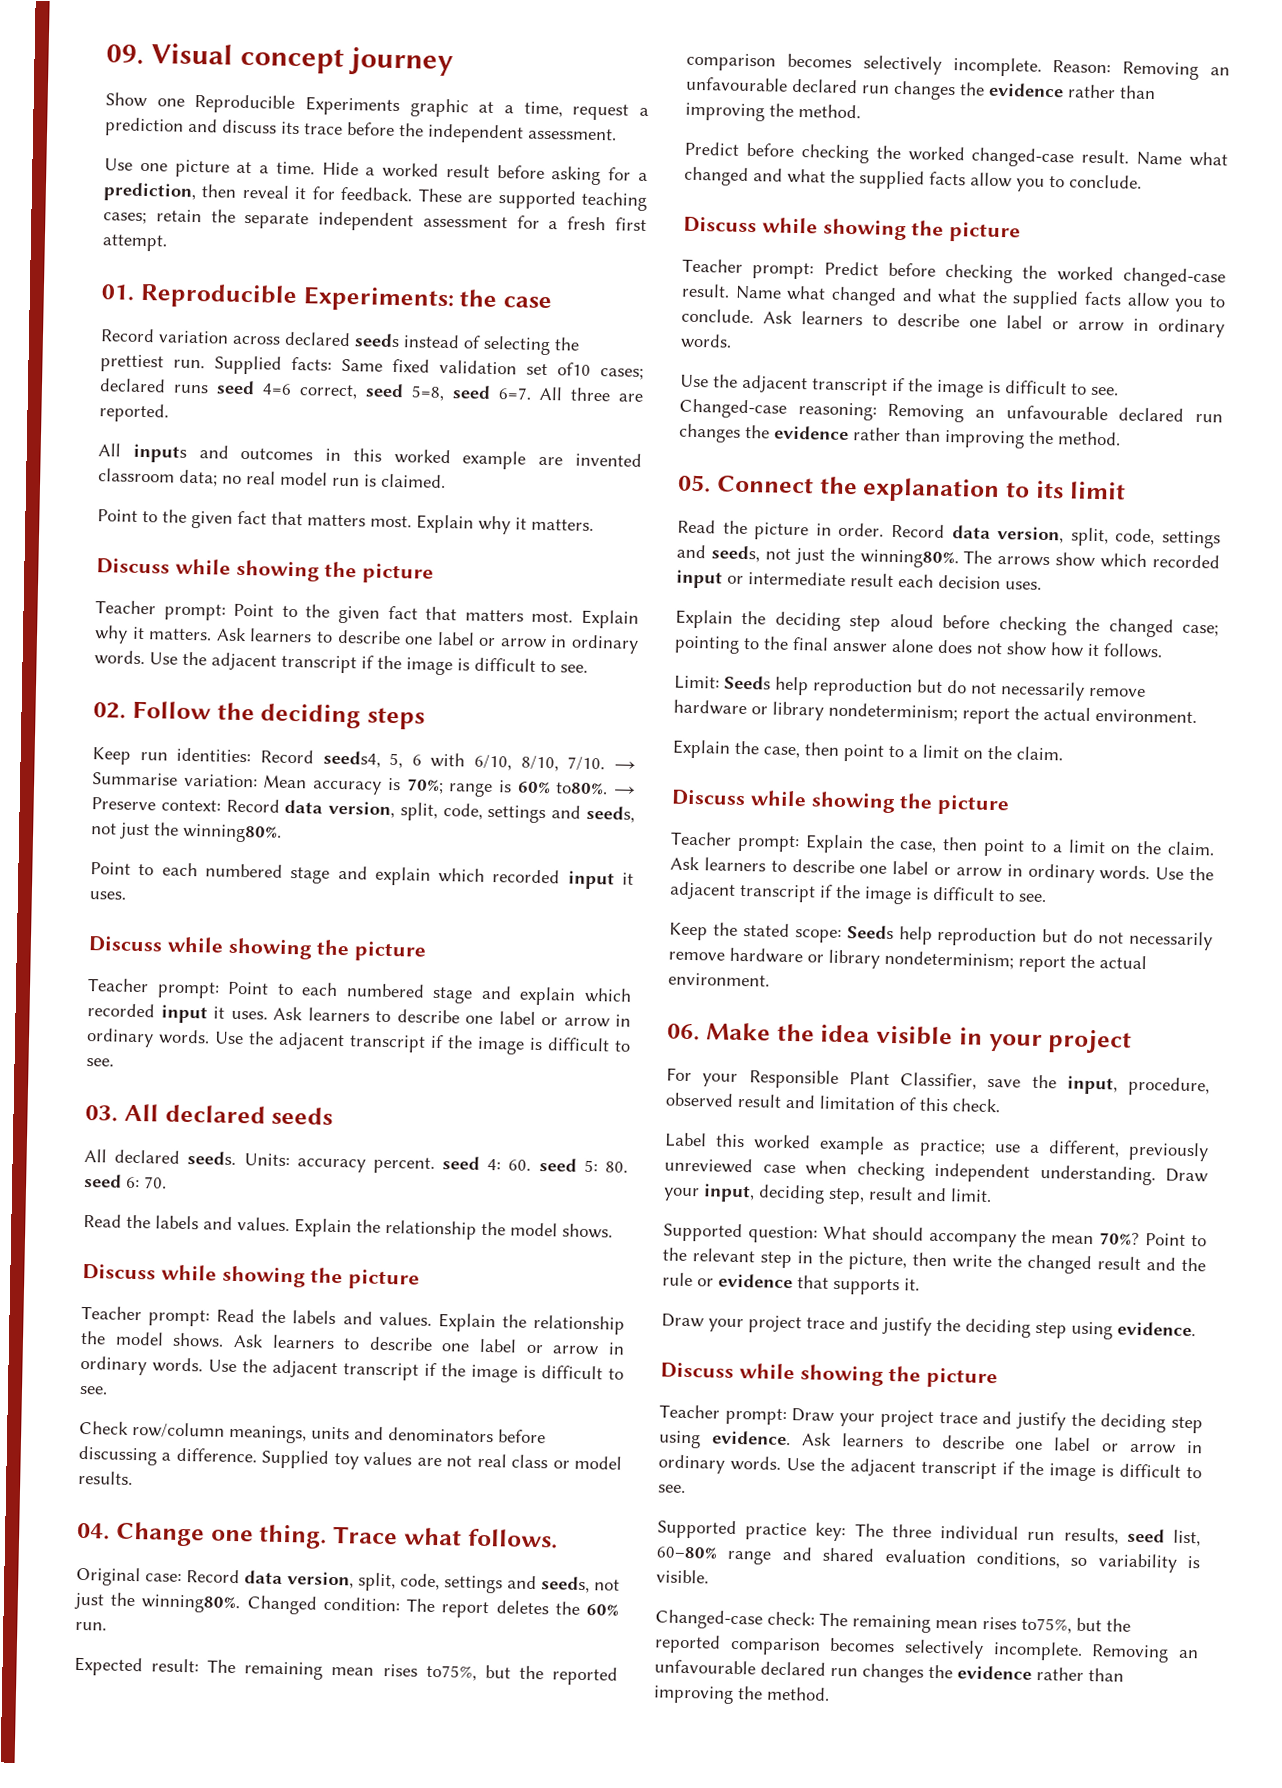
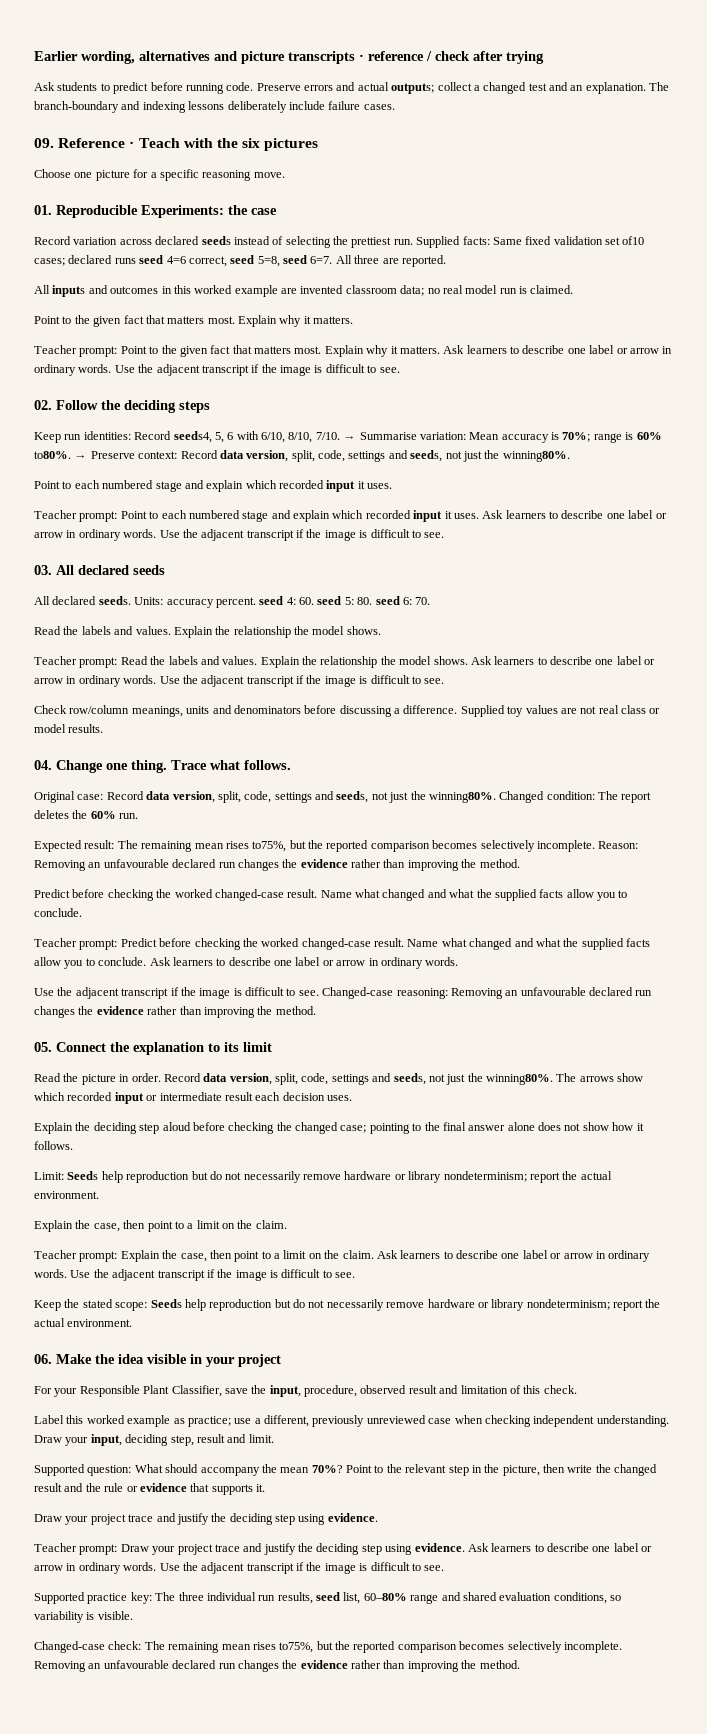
[106,43,455,77] [105,92,650,121] [104,117,617,144] [104,158,648,186] [103,182,648,211] [103,209,647,232] [102,234,168,252] 09. Visual concept journey // Show one Reproducible Experiments graphic at a time, request a prediction and discuss its trace before the independent assessment. // Use one picture at a time. Hide a worked result before asking for a prediction, then reveal it for feedback. These are supported teaching cases; retain the separate independent assessment for a fresh first attempt. -> [34,51,544,64] [34,82,670,94] [34,101,395,113] [34,138,319,151] [34,169,285,181] Earlier wording, alternatives and picture transcripts · reference / check after trying // Ask students to predict before running code. Preserve errors and actual outputs; collect a changed test and an explanation. The branch-boundary and indexing lessons deliberately include failure cases. // 09. Reference · Teach with the six pictures // Choose one picture for a specific reasoning move.
[96,558,435,584] // Discuss while showing the picture -> (354, 320) none
[88,936,427,962] // Discuss while showing the picture -> (393, 486) none
[82,1263,421,1290] // Discuss while showing the picture -> (381, 630) none
[683,216,1022,243] // Discuss while showing the picture -> (82, 912) none
[671,789,1011,816] // Discuss while showing the picture -> (287, 1224) none
[660,1362,999,1389] // Discuss while showing the picture -> (378, 1517) none

